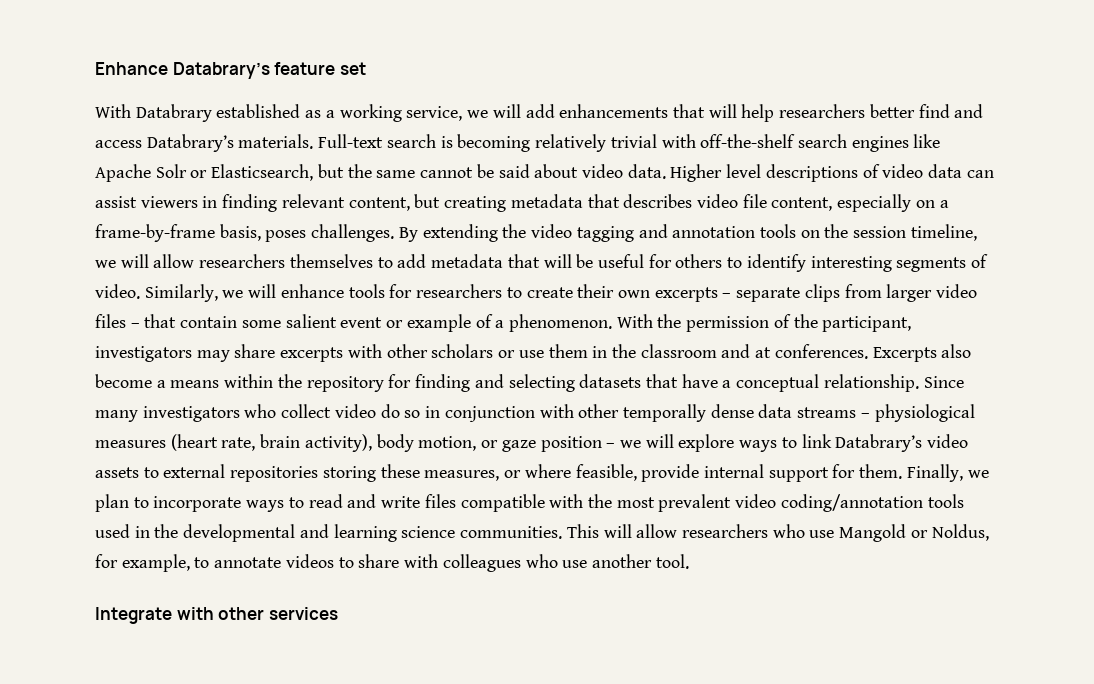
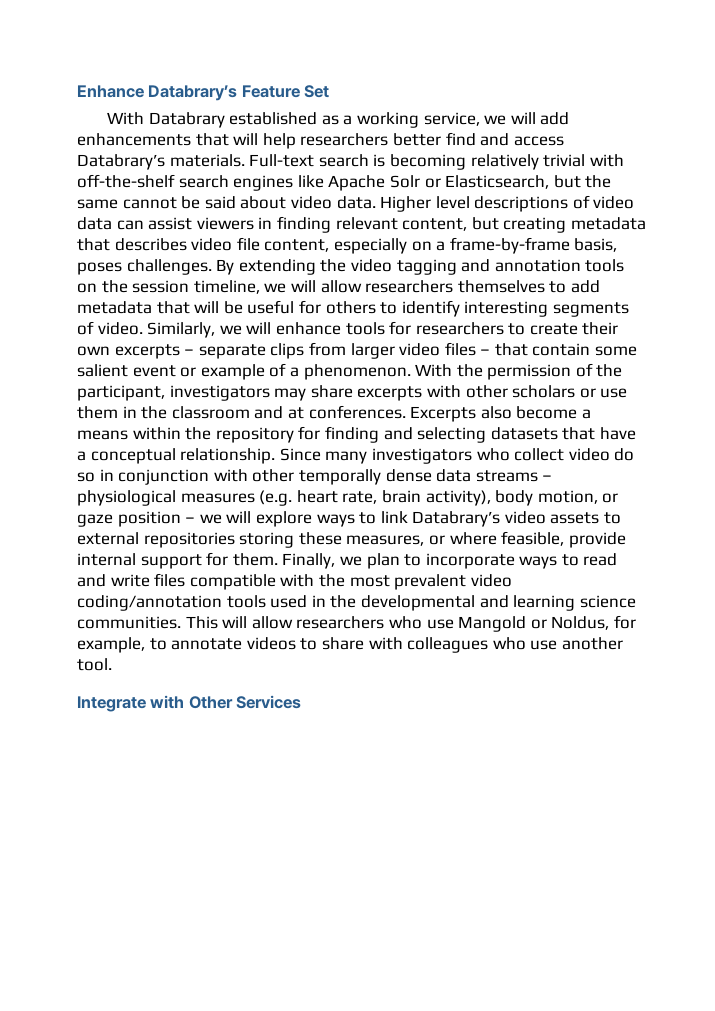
[274,62,366,75] feature set -> [241,85,330,98] Feature Set
[170,434,218,451] (heart -> [259,490,338,506] (e.g. heart
[218,607,338,620] other services -> [188,695,302,709] Other Services

